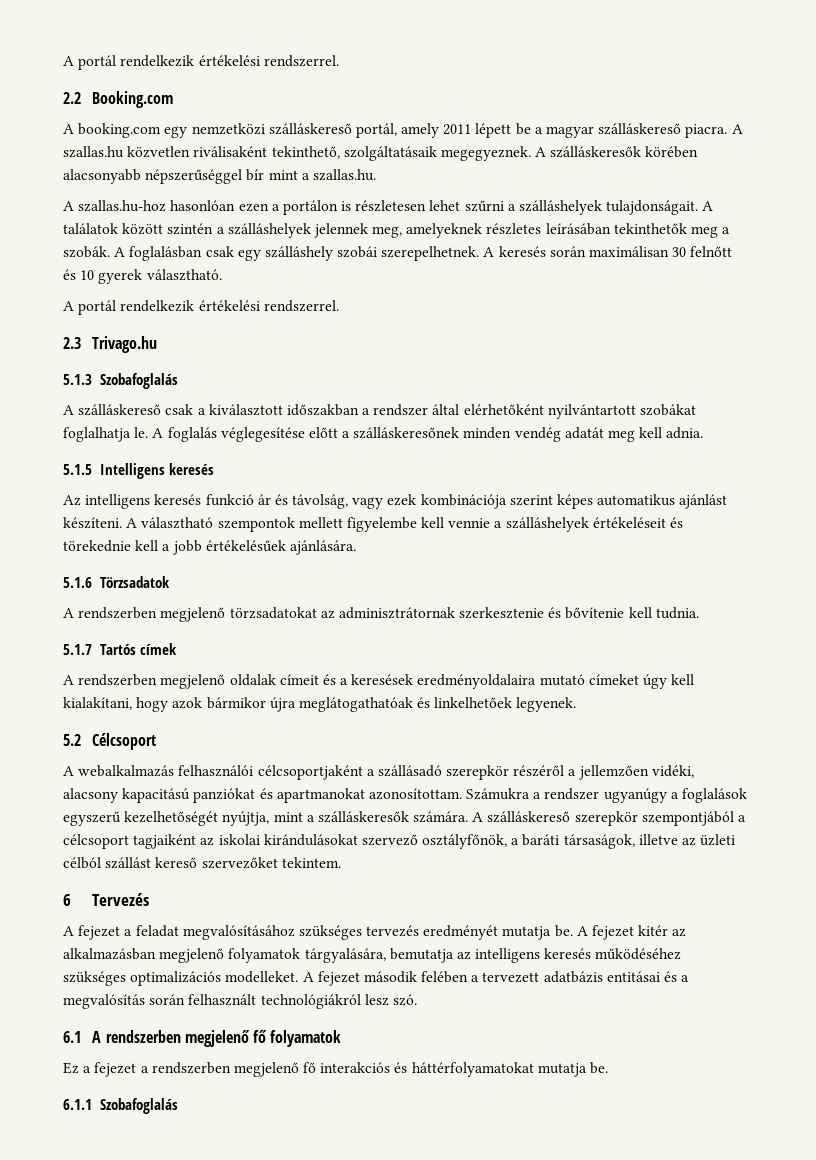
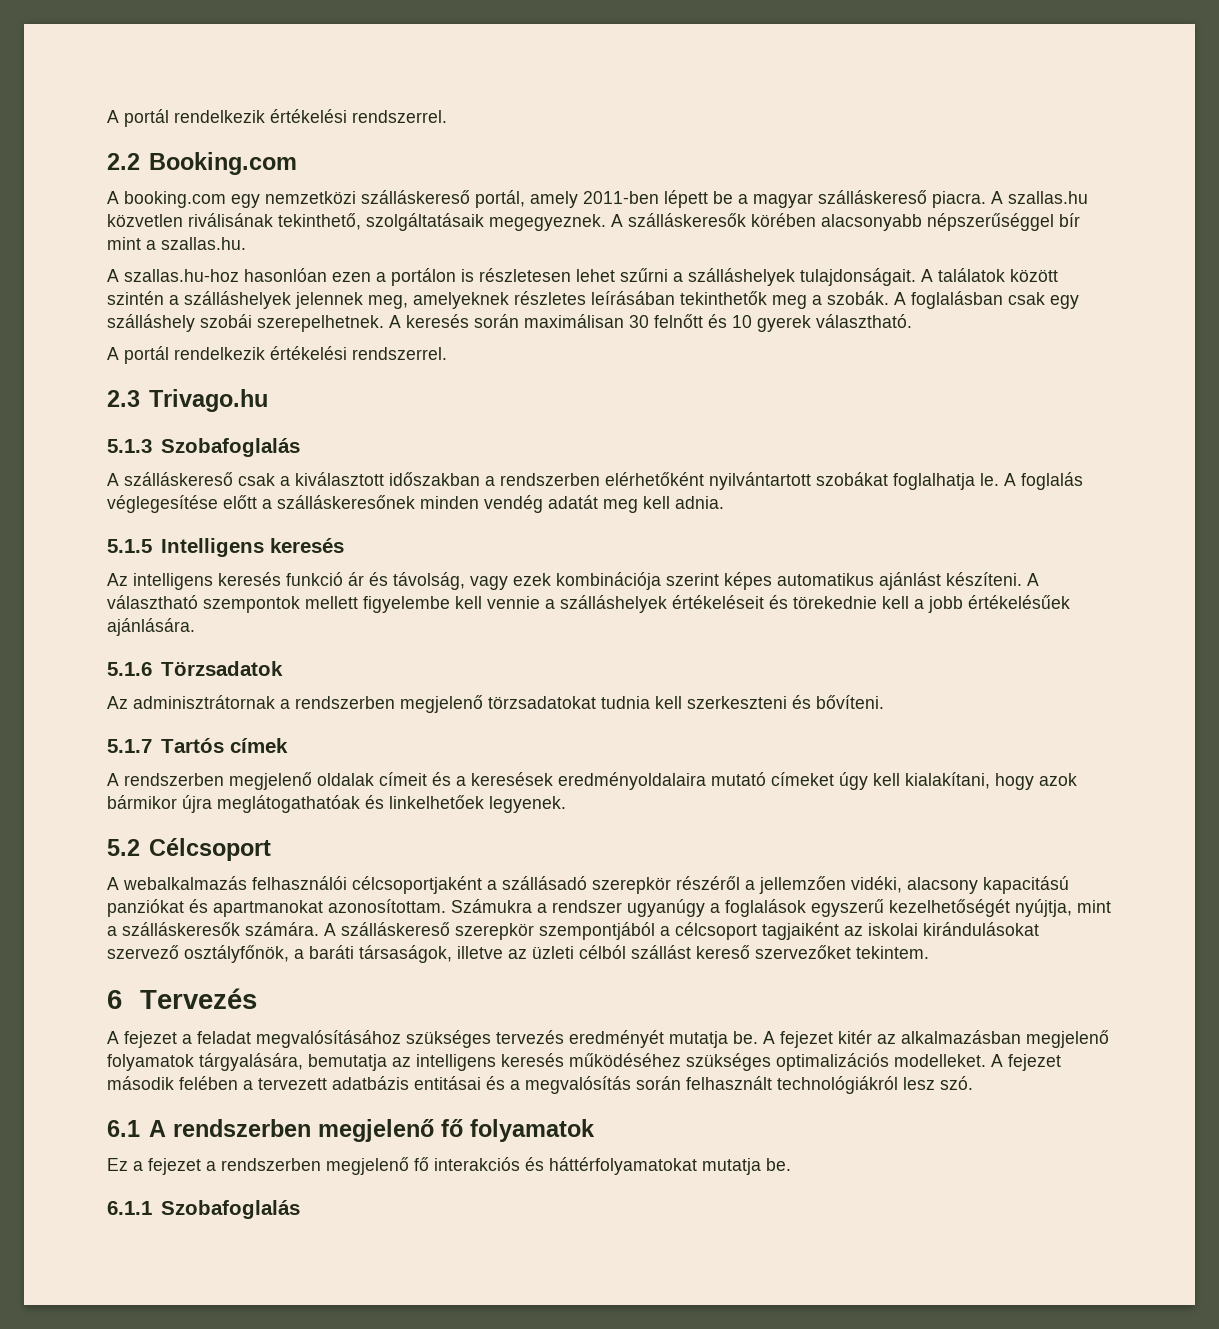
[443,124,472,135] 2011 -> [583,191,659,204] 2011-ben
[193,146,268,157] riválisaként -> [188,213,273,227] riválisának
[373,404,460,416] rendszer által -> [500,473,600,486] rendszerben
[63,607,699,622] A rendszerben megjelenő törzsadatokat az adminisztrátornak szerkesztenie és bővítenie kell tudnia. -> [107,695,884,713] Az adminisztrátornak a rendszerben megjelenő törzsadatokat tudnia kell szerkeszteni és bővíteni.

